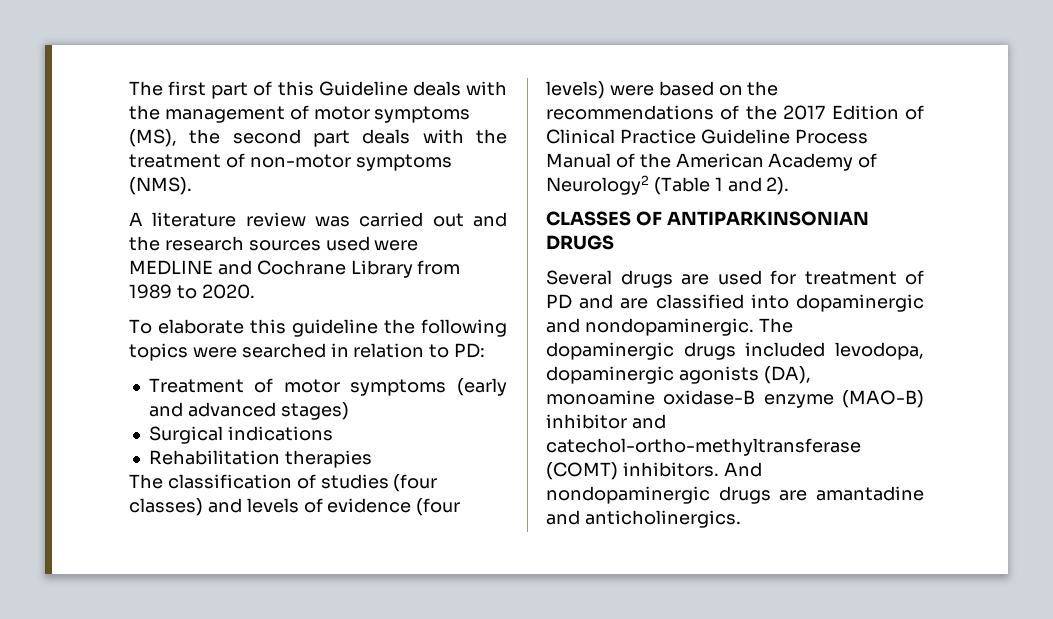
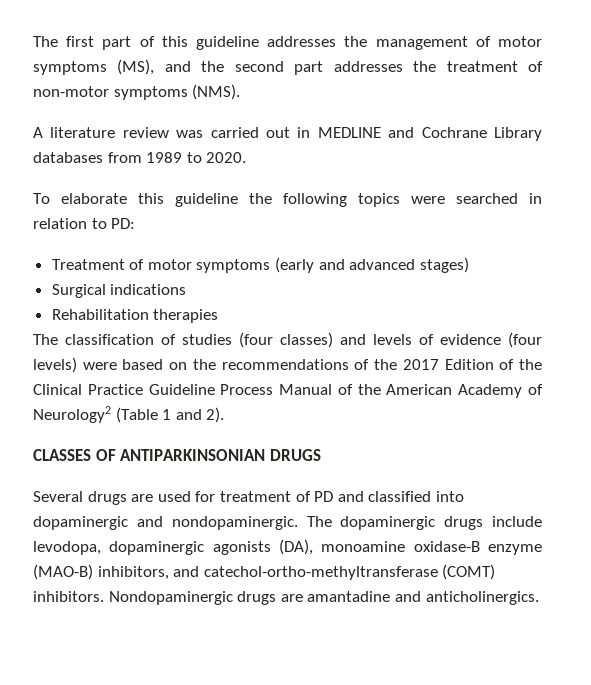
[318,81,507,96] Guideline deals with -> [195,36,337,50] guideline addresses
(177, 138) none -> [164,61,191,72] and
[362,129,464,144] deals with -> [333,61,403,72] addresses
[473,212,507,227] [129,236,419,251] and the research sources used were -> [297,127,311,138] in
(413, 269) none -> [33,152,103,163] databases
(924, 112) none -> [519,359,543,370] the
[620,298,649,309] are -> (364, 496) none
[745,342,826,357] included -> [491,516,542,527] include
[546,414,627,429] inhibitor -> [97,566,169,580] inhibitors,
[723,462,762,477] [546,486,710,504] And nondopaminergic -> [108,591,233,605] Nondopaminergic

